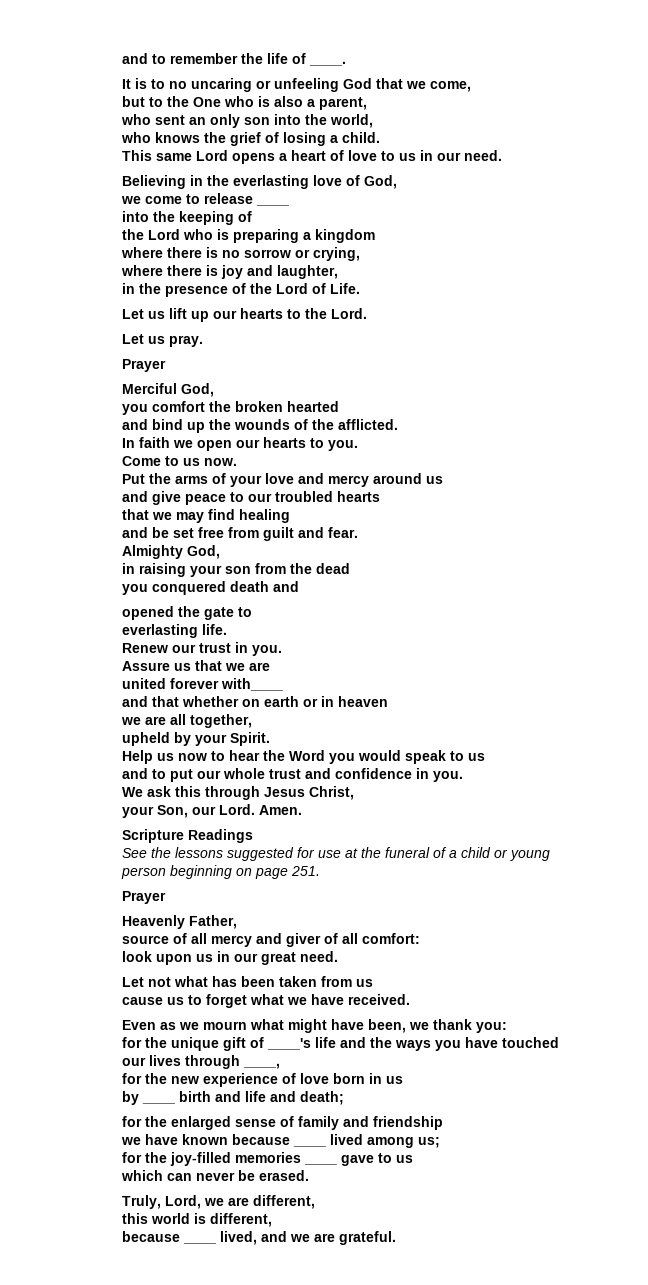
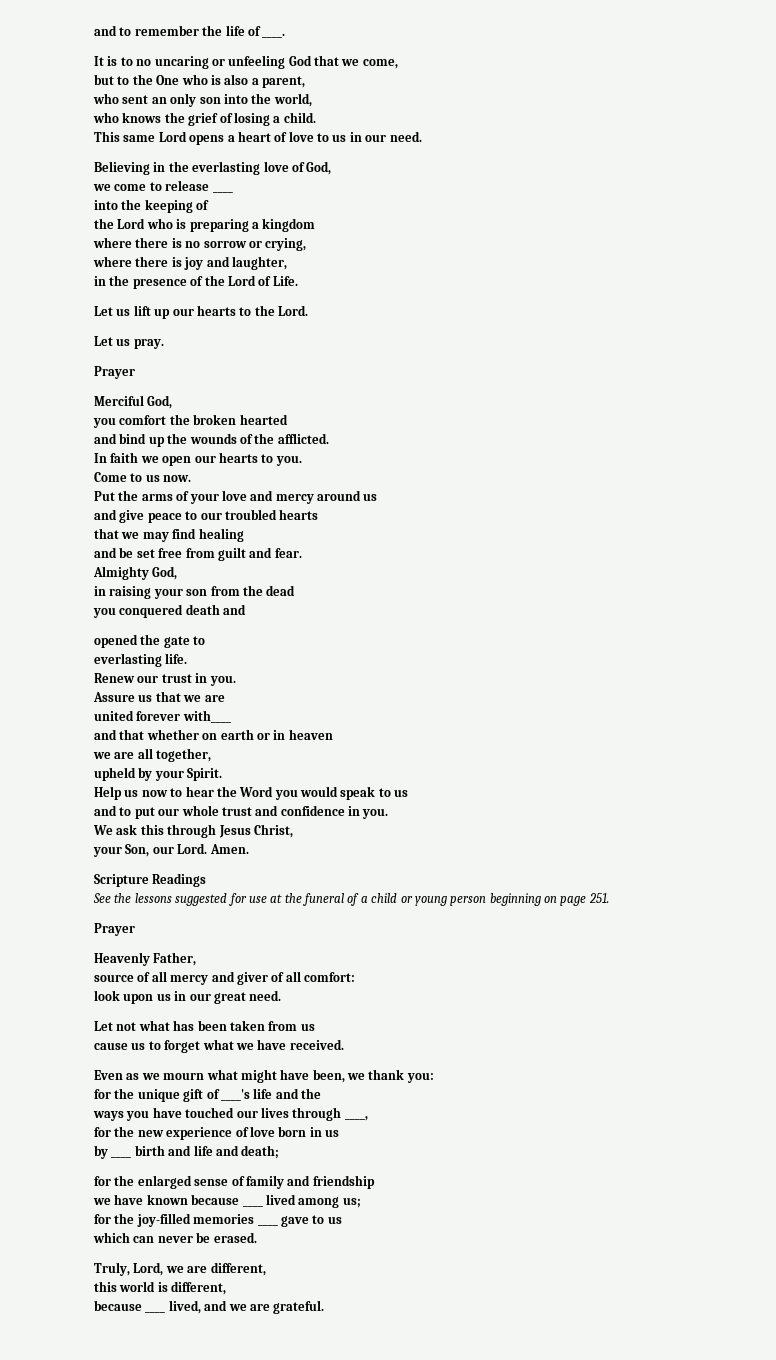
(392, 1042) none -> (322, 1093) //

